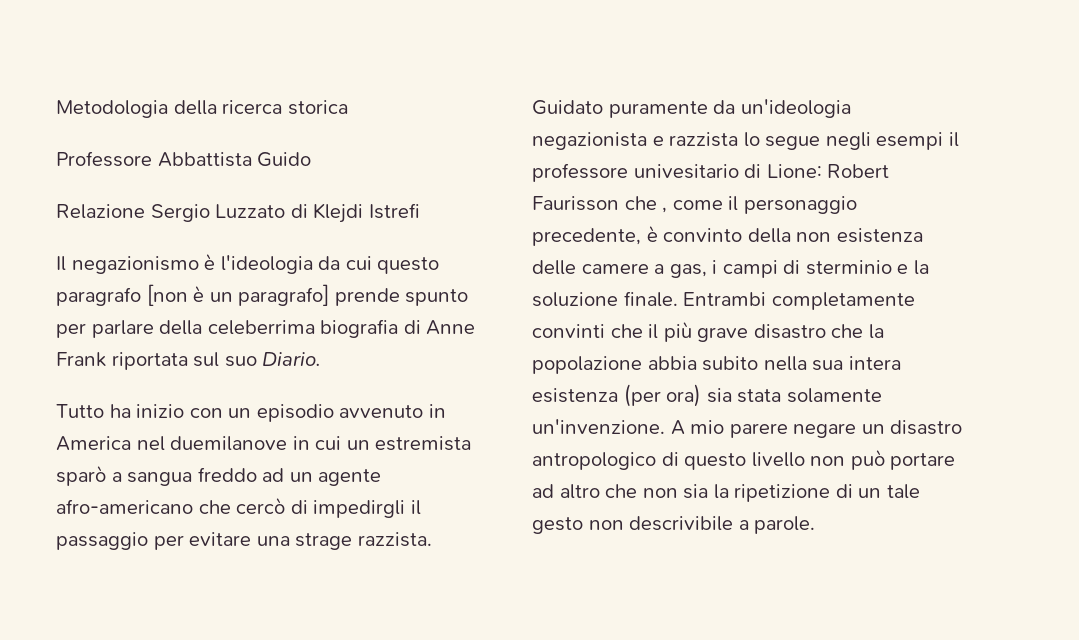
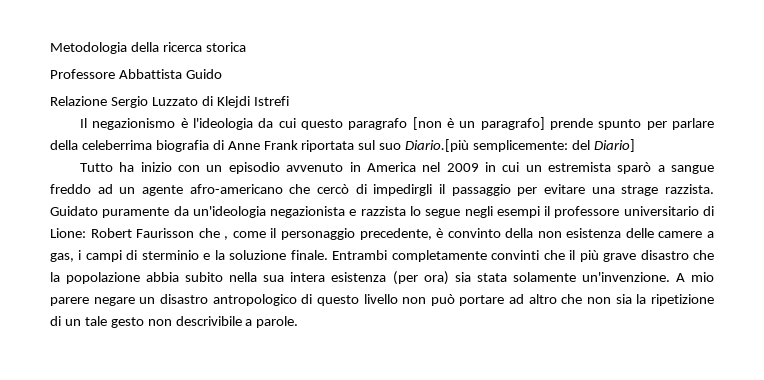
[262,352,322,366] Diario. -> [405,139,635,152] Diario.[più semplicemente: del Diario]
[170,436,288,451] duemilanove -> [446,163,479,172] 2009
[127,472,193,486] sangua -> [671,165,715,174] sangue
[633,164,739,179] univesitario -> [623,206,699,216] universitario

